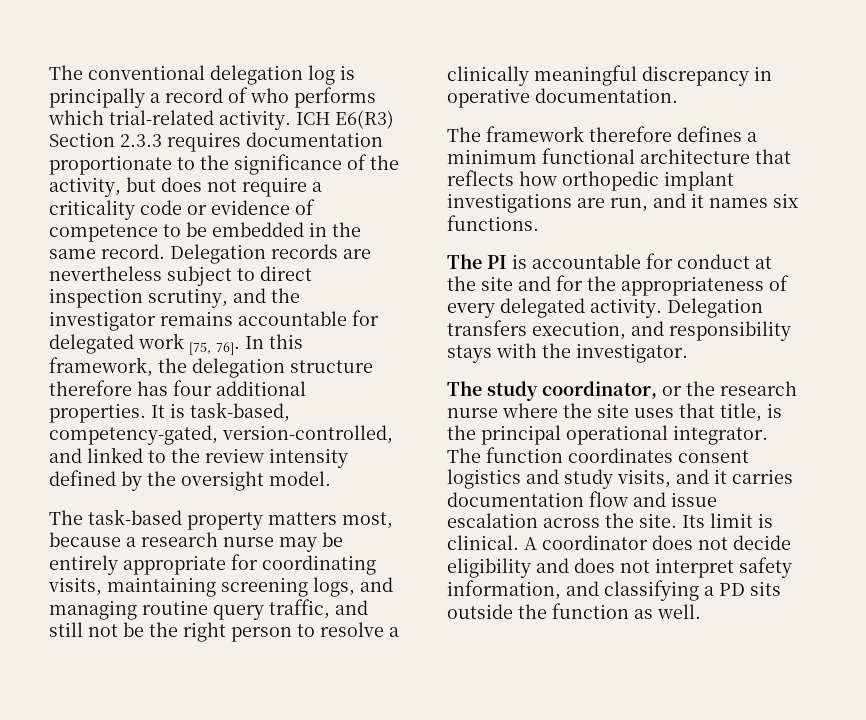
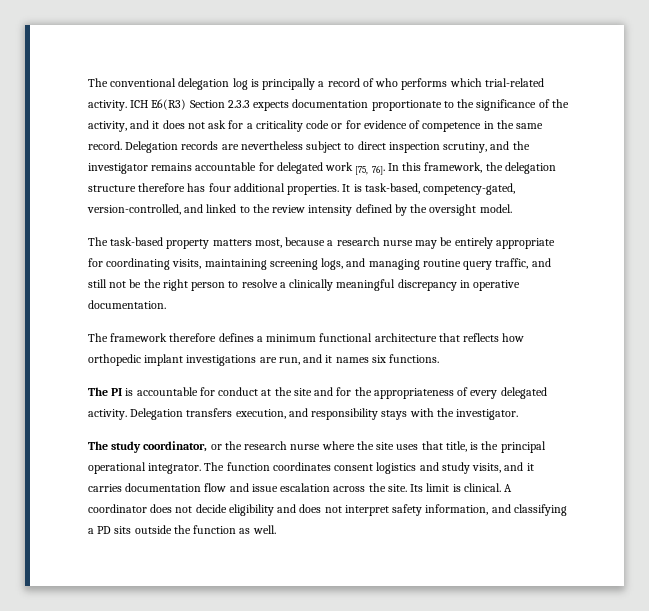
[167,132,241,152] requires -> [253,101,290,111] expects
[126,177,307,197] but does not require -> [130,120,244,129] and it does not ask for
(207, 210) none -> [345,120,361,129] for
[163,222,304,237] to be embedded -> (482, 127) none

